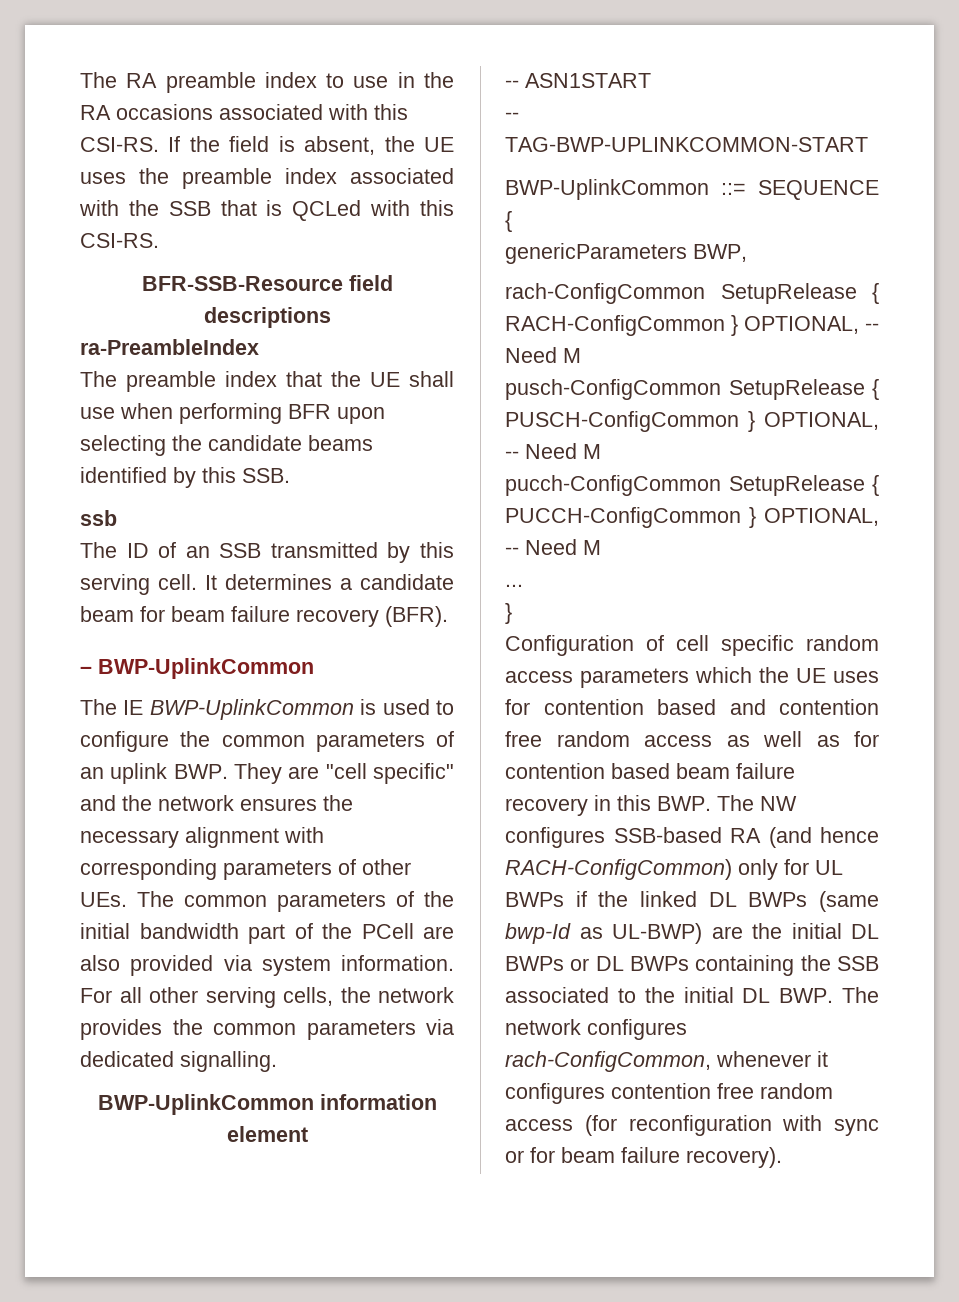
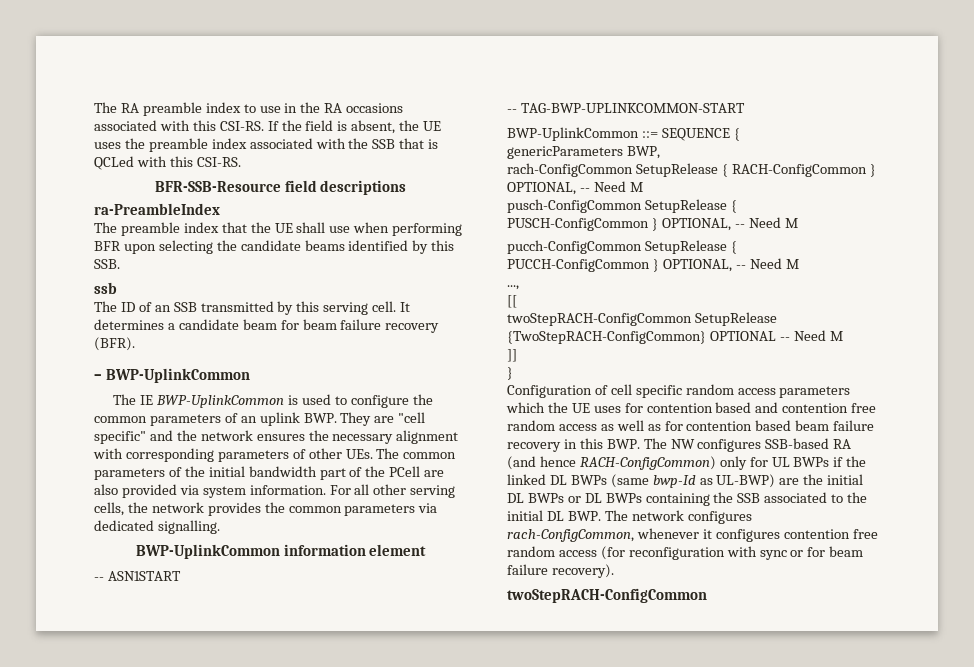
[505,584,523,587] ... -> [507,285,519,290] [507,295,517,308] [507,312,777,326] [507,330,843,344] [507,349,517,362] ..., // [[ // twoStepRACH-ConfigCommon SetupRelease {TwoStepRACH-ConfigCommon} OPTIONAL -- Need M // ]]
(782, 1157) none -> [507,588,707,603] // twoStepRACH-ConfigCommon

